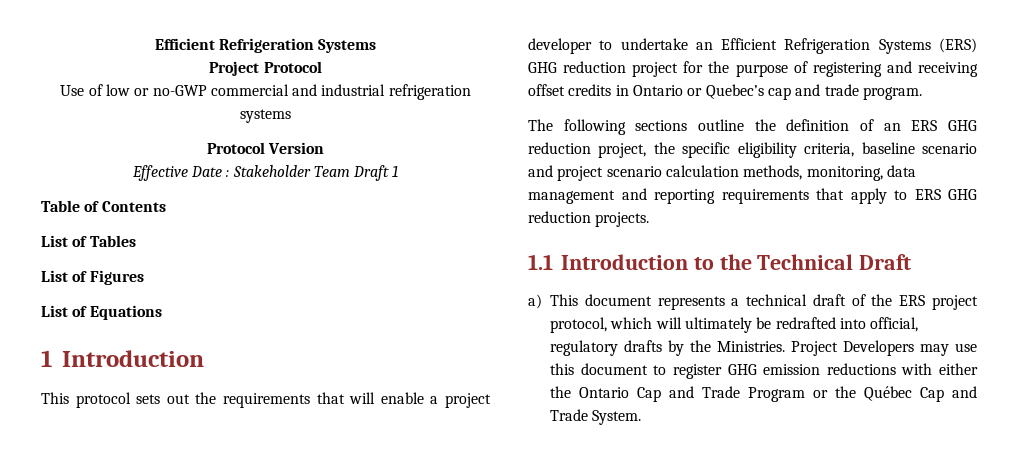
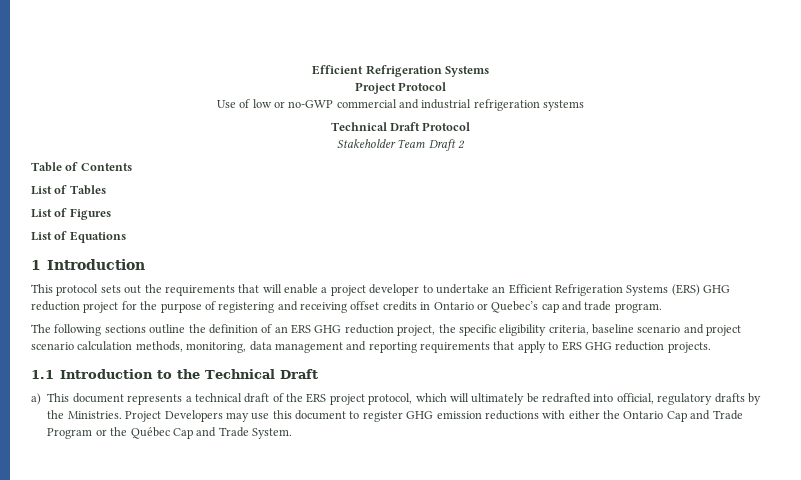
[206,142,325,154] [131,165,230,181] Protocol Version // Effective Date : -> [330,122,471,131] Technical Draft Protocol //
[392,165,399,177] 1 -> [458,140,466,149] 2

